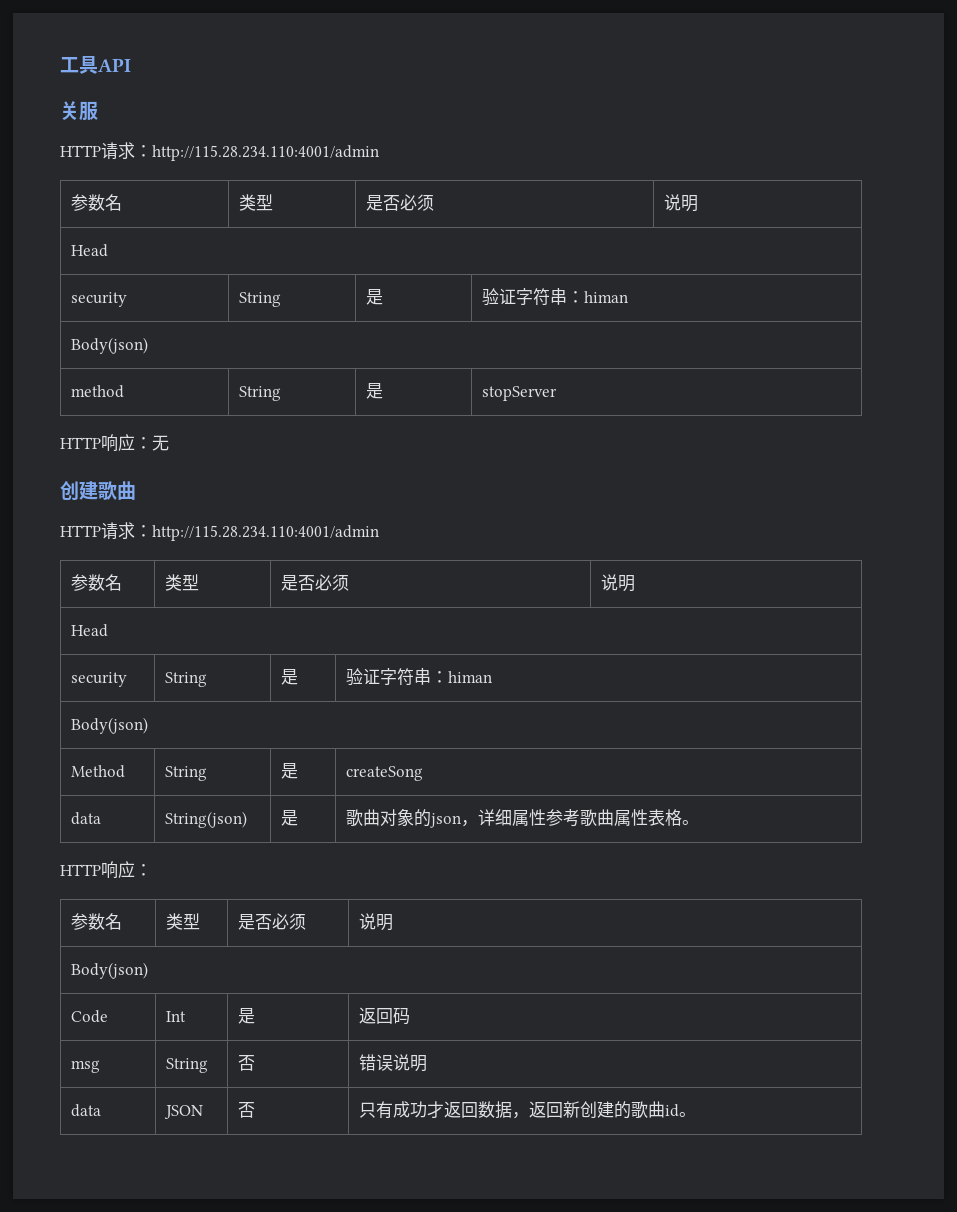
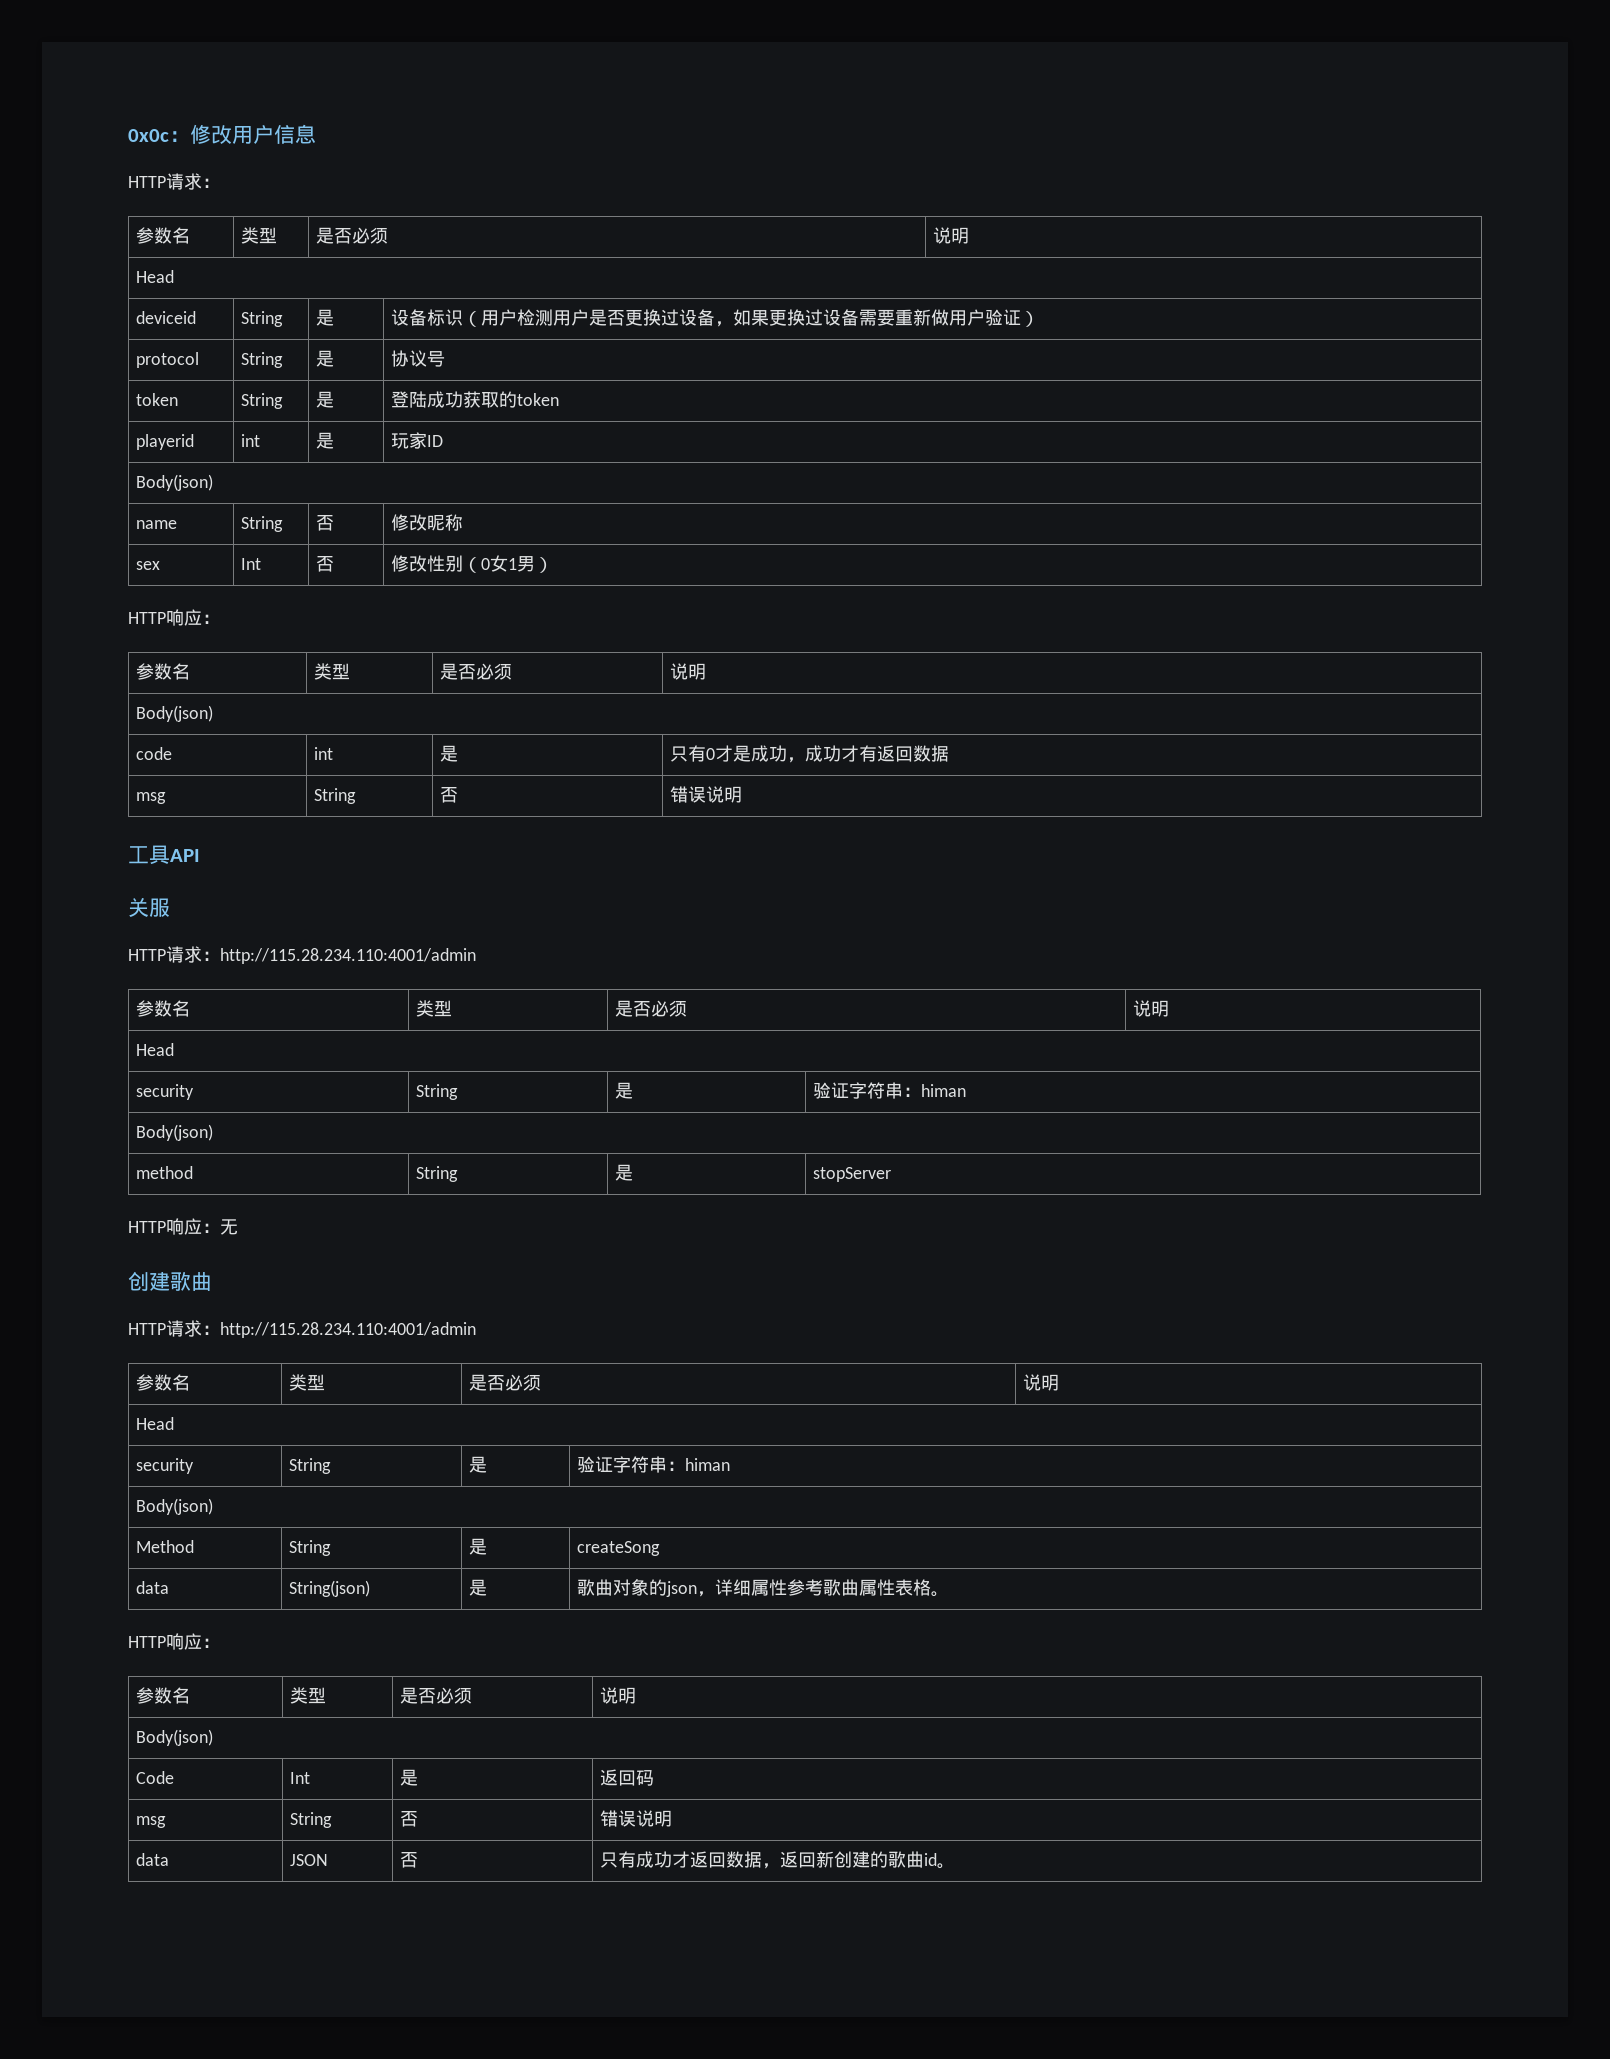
(60, 65) none -> [128,124,316,144] [128,173,220,190] [136,227,191,244] [241,227,278,244] [316,227,389,244] [933,227,970,244] [136,270,175,283] [136,311,197,324] [241,311,284,327] [316,309,335,326] [391,309,1040,327] [136,352,200,368] [241,352,284,368] [316,350,335,367] [391,350,446,367] [136,393,179,406] [241,393,284,409] [316,391,335,408] [391,391,560,408] [136,434,195,450] [241,434,261,447] [316,432,335,449] [391,432,444,449] [136,474,214,491] [136,520,178,529] [241,516,284,532] [316,515,335,531] [391,514,464,531] [136,561,161,570] [241,558,262,570] [316,556,335,572] [391,555,554,573] [128,609,220,626] [136,663,191,680] [314,663,351,680] [440,663,513,680] [670,663,707,680] [136,705,214,722] [136,747,173,760] [314,747,334,760] [440,745,459,762] [670,745,950,763] [136,792,167,804] [314,788,357,804] [440,787,459,803] [670,786,743,803] 0x0c：修改用户信息 // HTTP请求： // 参数名 | 类型 | 是否必须 | 说明 // Head // deviceid | String | 是 | 设备标识（用户检测用户是否更换过设备，如果更换过设备需要重新做用户验证） // protocol | String | 是 | 协议号 // token | String | 是 | 登陆成功获取的token // playerid | int | 是 | 玩家ID // Body(json) // name | String | 否 | 修改昵称 // sex | Int | 否 | 修改性别（0女1男） // HTTP响应： // 参数名 | 类型 | 是否必须 | 说明 // Body(json) // code | int | 是 | 只有0才是成功，成功才有返回数据 // msg | String | 否 | 错误说明 //

